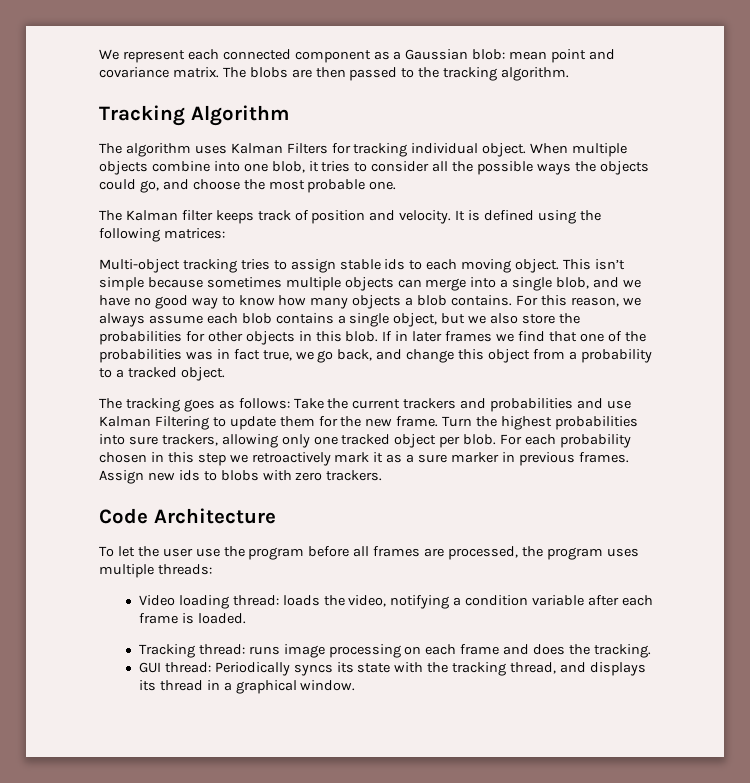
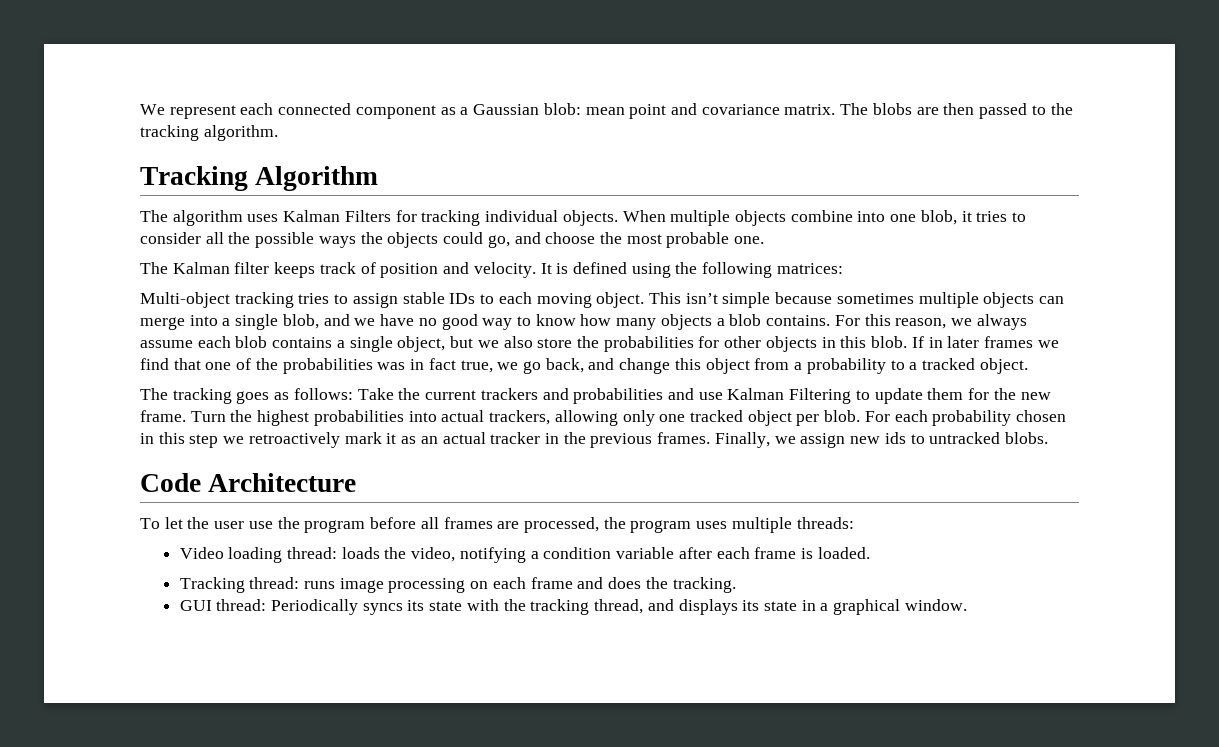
[482,143,527,157] object. -> [562,210,618,226] objects.
[384,259,406,270] ids -> [449,293,476,304] IDs
[128,436,158,445] sure -> [441,410,485,422] actual
[406,452,629,466] [99,470,383,484] a sure marker in previous frames. Assign new ids to blobs with zero trackers. -> [420,432,1048,448] an actual tracker in the previous frames. Finally, we assign new ids to untracked blobs.
[159,680,203,691] thread -> [763,601,797,611] state

